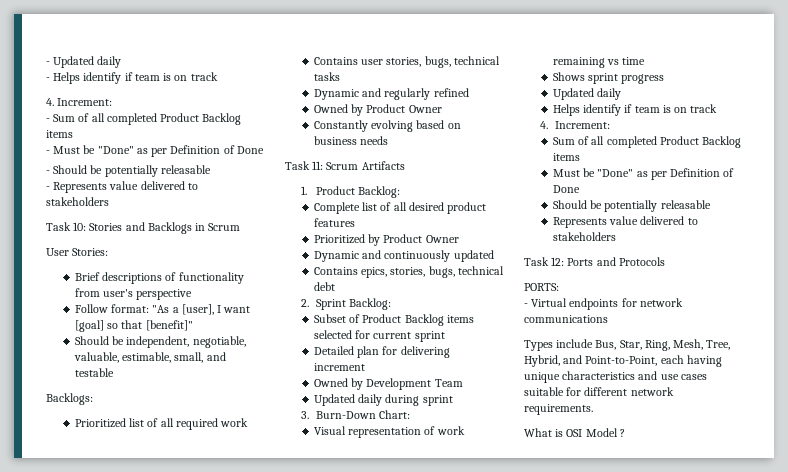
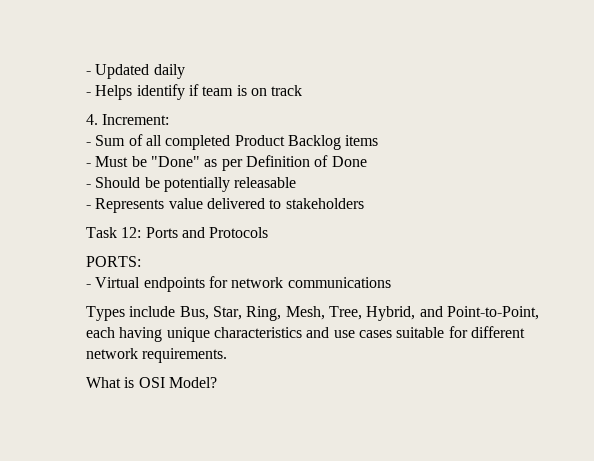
[46,222,241,234] [46,248,109,256] [74,272,244,284] [74,288,193,300] [74,304,251,315] [74,320,193,332] [74,336,246,348] [73,352,226,363] [74,368,114,377] [46,393,93,405] [74,418,249,430] [313,56,500,68] [313,72,340,81] [313,88,469,100] [313,104,442,116] [313,120,461,132] [313,136,389,145] [285,161,405,170] [300,186,401,198] [313,202,487,214] [313,218,355,227] [313,234,459,246] [313,250,494,262] [313,266,504,278] [313,282,335,291] [300,298,392,310] [313,314,474,326] [313,330,445,342] [313,346,450,358] [313,363,365,371] [313,378,463,390] [313,394,453,406] [300,410,411,419] [313,426,465,438] [552,57,646,68] [552,72,665,84] [552,88,622,100] [552,104,718,116] [539,121,611,129] [552,136,742,148] [552,153,580,161] [552,168,735,180] [552,185,580,193] [552,200,711,212] [552,216,698,228] [552,232,616,241] // Task 10: Stories and Backlogs in Scrum // User Stories: // Brief descriptions of functionality from user's perspective // Follow format: "As a [user], I want [goal] so that [benefit]" // Should be independent, negotiable, valuable, estimable, small, and testable // Backlogs: // Prioritized list of all required work // Contains user stories, bugs, technical tasks // Dynamic and regularly refined // Owned by Product Owner // Constantly evolving based on business needs // Task 11: Scrum Artifacts // 1. Product Backlog: // Complete list of all desired product features // Prioritized by Product Owner // Dynamic and continuously updated // Contains epics, stories, bugs, technical debt // 2. Sprint Backlog: // Subset of Product Backlog items selected for current sprint // Detailed plan for delivering increment // Owned by Development Team // Updated daily during sprint // 3. Burn-Down Chart: // Visual representation of work remaining vs time // Shows sprint progress // Updated daily // Helps identify if team is on track // 4. Increment: // Sum of all completed Product Backlog items // Must be "Done" as per Definition of Done // Should be potentially releasable // Represents value delivered to stakeholders -> (364, 203) none
[585,428,625,437] Model ? -> [168,377,217,388] Model?

